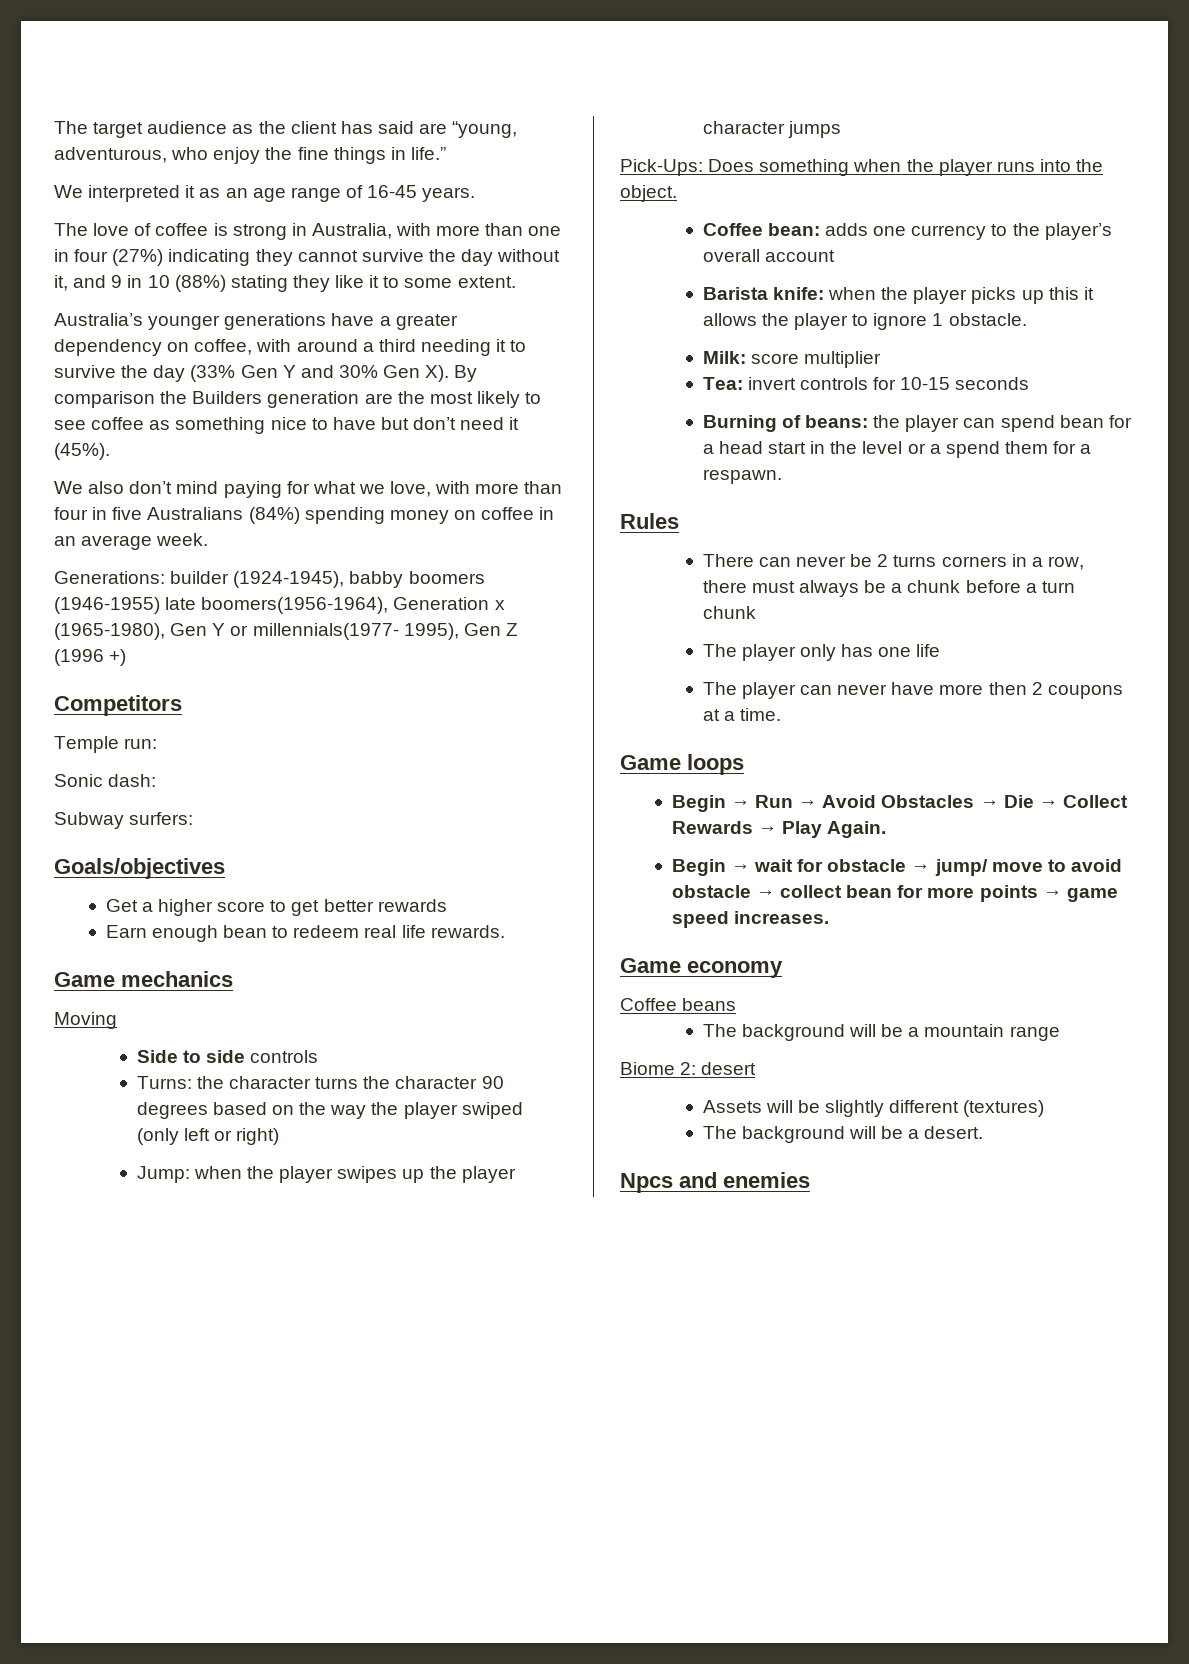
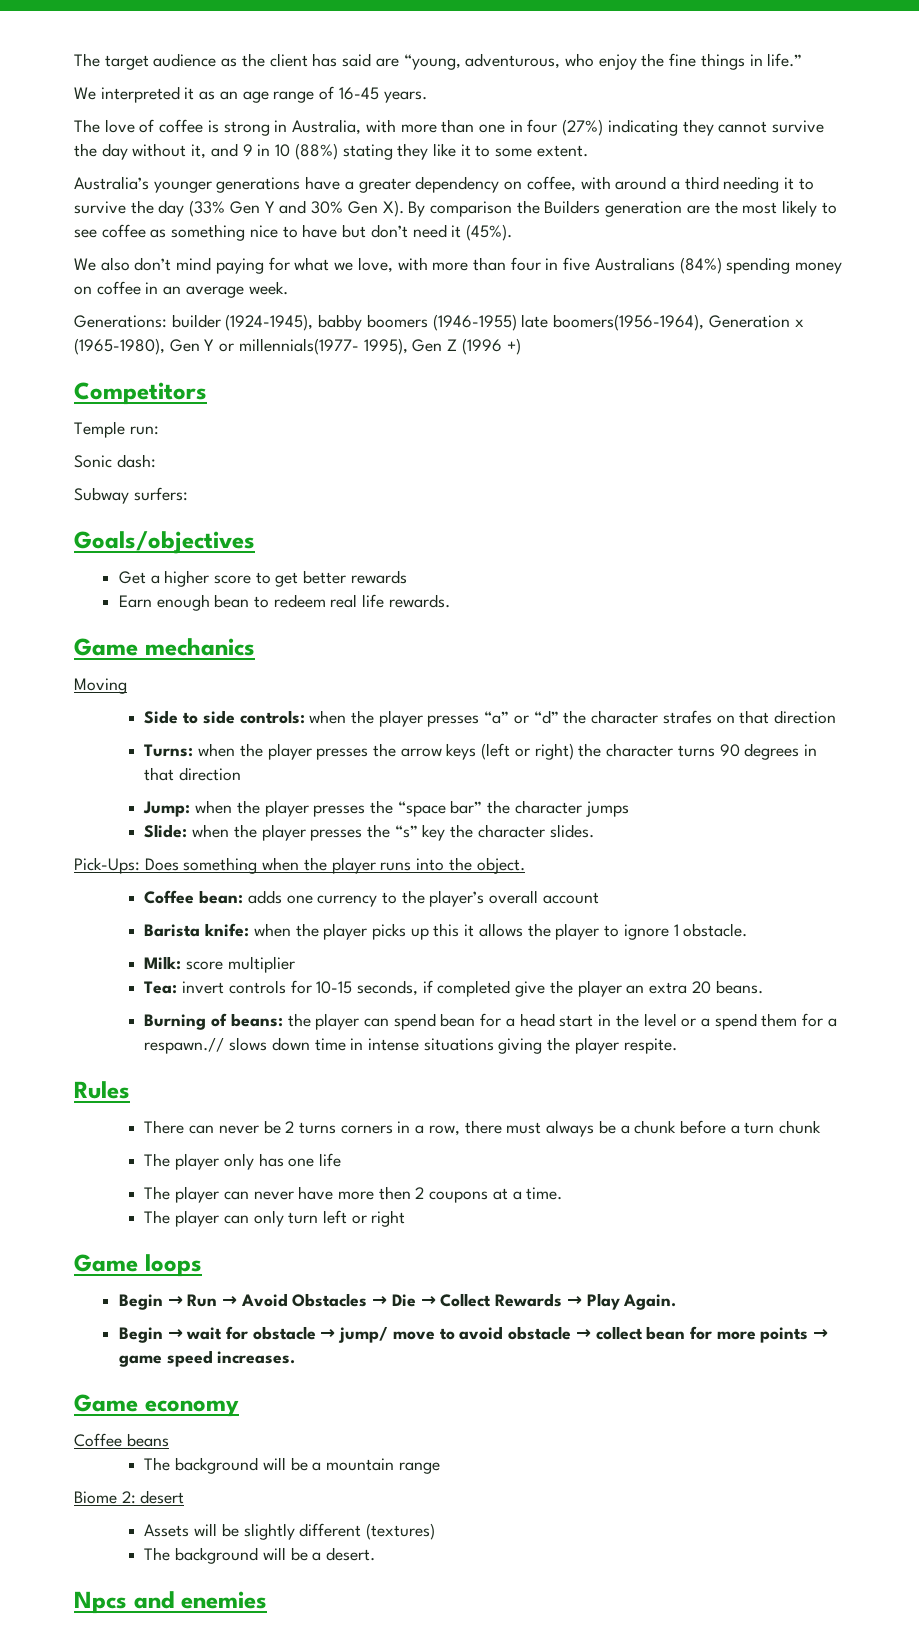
[250,1050,319,1063] [136,1076,504,1089] [136,1102,523,1119] [136,1128,280,1145] [136,1166,516,1183] [702,121,841,138] controls // Turns: the character turns the character 90 degrees based on the way the player swiped (only left or right) // Jump: when the player swipes up the player character jumps -> [239,710,836,727] [144,743,817,760] [144,767,242,781] [143,800,629,817] [144,824,594,841] controls: when the player presses “a” or “d” the character strafes on that direction // Turns: when the player presses the arrow keys (left or right) the character turns 90 degrees in that direction // Jump: when the player presses the “space bar” the character jumps // Slide: when the player presses the “s” key the character slides.
[955,377,1030,390] seconds -> [357,980,763,997] seconds, if completed give the player an extra 20 beans.
[702,469,782,484] respawn. -> [144,1037,677,1054] respawn.// slows down time in intense situations giving the player respite.
(782, 714) none -> [144,1210,406,1227] // The player can only turn left or right

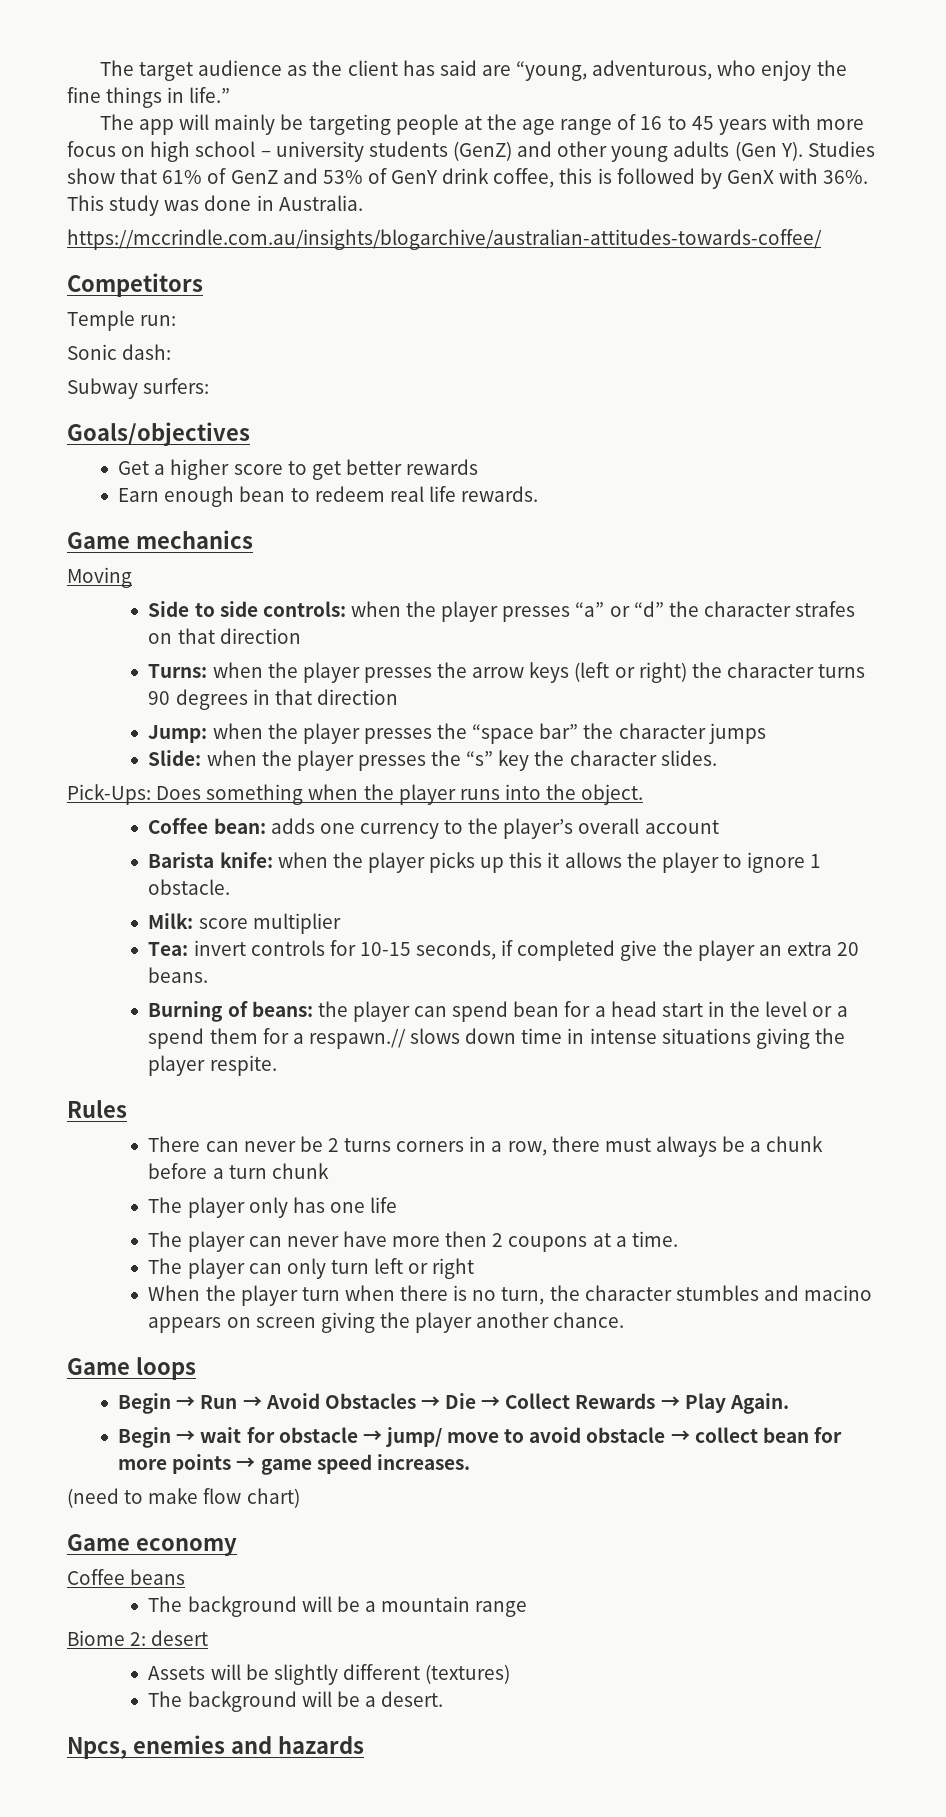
[74,86,427,103] [74,119,825,136] [74,143,588,160] [74,176,814,193] [74,200,837,217] [74,224,512,241] [74,257,843,274] [74,281,288,298] [74,314,804,331] [74,338,521,355] We interpreted it as an age range of 16-45 years. // The love of coffee is strong in Australia, with more than one in four (27%) indicating they cannot survive the day without it, and 9 in 10 (88%) stating they like it to some extent. // Australia’s younger generations have a greater dependency on coffee, with around a third needing it to survive the day (33% Gen Y and 30% Gen X). By comparison the Builders generation are the most likely to see coffee as something nice to have but don’t need it (45%). // We also don’t mind paying for what we love, with more than four in five Australians (84%) spending money on coffee in an average week. // Generations: builder (1924-1945), babby boomers (1946-1955) late boomers(1956-1964), Generation x (1965-1980), Gen Y or millennials(1977- 1995), Gen Z (1996 +) -> [99,114,865,135] [67,141,875,162] [67,168,869,189] [67,195,363,216] [67,229,822,250] The app will mainly be targeting people at the age range of 16 to 45 years with more focus on high school – university students (GenZ) and other young adults (Gen Y). Studies show that 61% of GenZ and 53% of GenY drink coffee, this is followed by GenX with 36%. This study was done in Australia. // https://mccrindle.com.au/insights/blogarchive/australian-attitudes-towards-coffee/
(406, 1218) none -> [148,1285,873,1306] [148,1312,625,1333] // When the player turn when there is no turn, the character stumbles and macino appears on screen giving the player another chance.
(296, 1357) none -> [67,1488,300,1508] // (need to make flow chart)
[74,1591,268,1614] Npcs and enemies -> [67,1735,364,1759] Npcs, enemies and hazards

